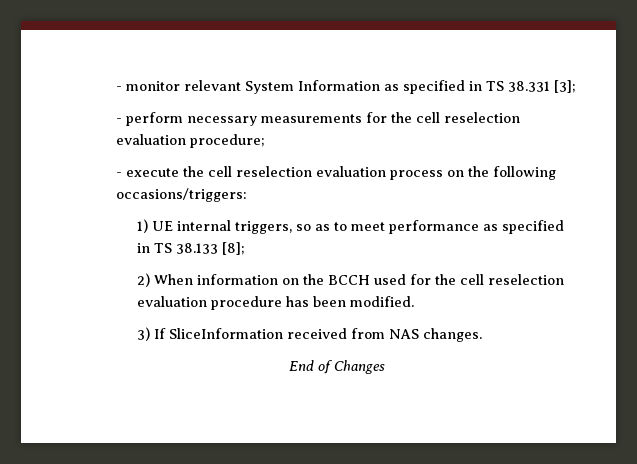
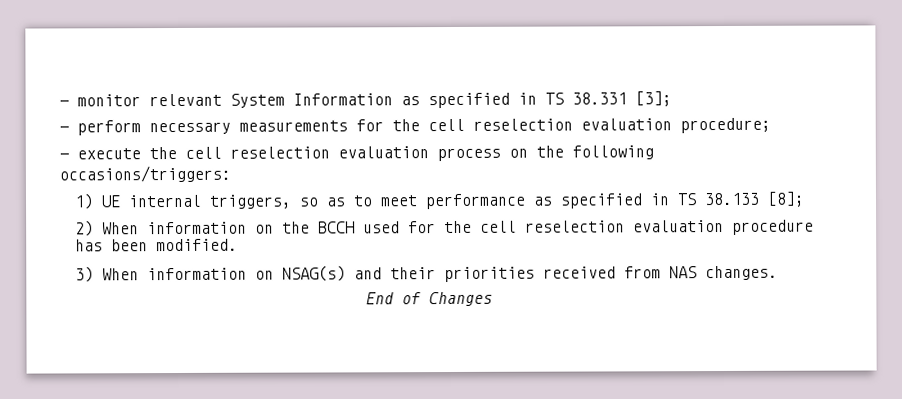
[154,328,284,339] If SliceInformation -> [101,265,535,283] When information on NSAG(s) and their priorities

